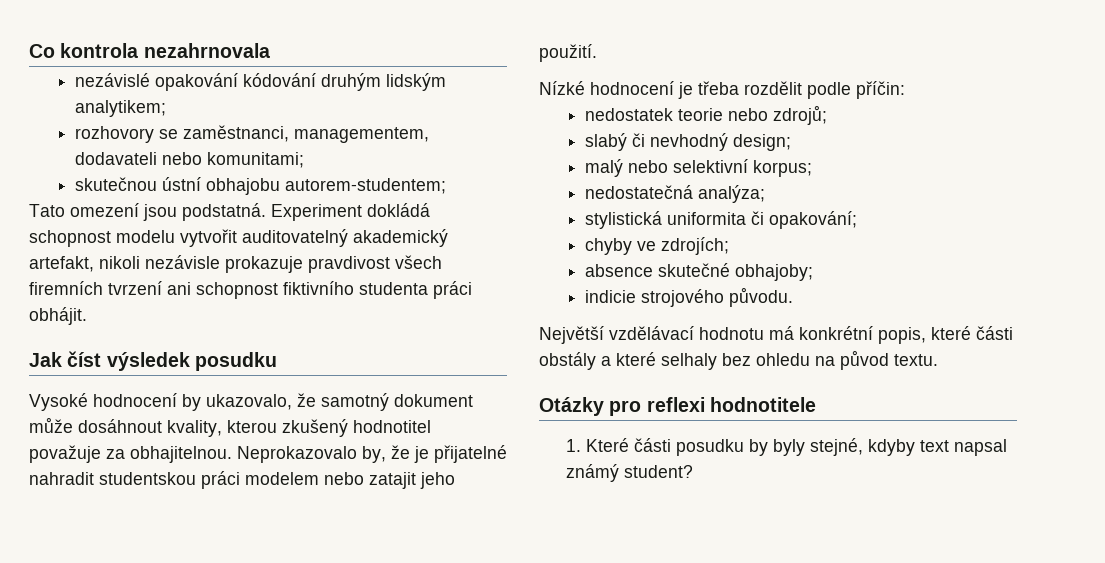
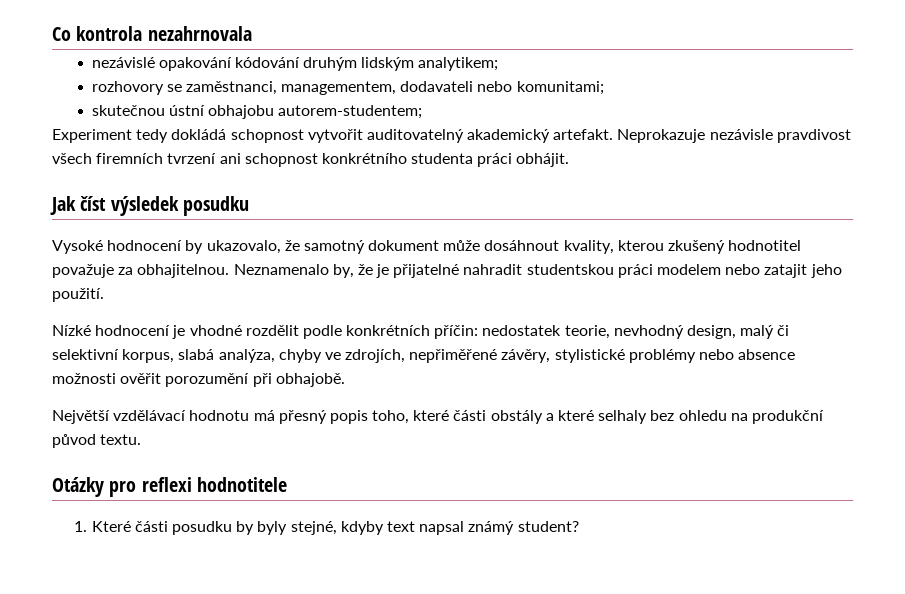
[29,203,362,221] Tato omezení jsou podstatná. Experiment -> [52,129,169,143] Experiment tedy
[116,230,175,243] modelu -> (304, 136) none
[29,255,303,273] artefakt, nikoli nezávisle prokazuje -> [553,129,773,143] artefakt. Neprokazuje nezávisle
[283,281,354,295] fiktivního -> [321,153,407,164] konkrétního
[237,446,357,463] Neprokazovalo -> [233,264,329,275] Neznamenalo
[698,81,739,95] třeba -> [189,325,242,336] vhodné
(851, 90) none -> [346,325,431,336] konkrétních
[584,105,827,125] [584,133,791,151] [584,159,812,177] [584,185,765,203] [584,211,857,229] [584,237,729,255] [584,263,813,281] [584,287,793,307] // nedostatek teorie nebo zdrojů; // slabý či nevhodný design; // malý nebo selektivní korpus; // nedostatečná analýza; // stylistická uniformita či opakování; // chyby ve zdrojích; // absence skutečné obhajoby; // indicie strojového původu. -> [482,325,790,339] [52,349,796,363] [52,373,345,387] nedostatek teorie, nevhodný design, malý či selektivní korpus, slabá analýza, chyby ve zdrojích, nepřiměřené závěry, stylistické problémy nebo absence možnosti ověřit porozumění při obhajobě.
[799,326,926,344] konkrétní popis, -> [278,410,410,424] přesný popis toho,
(835, 361) none -> [751,410,824,424] produkční

